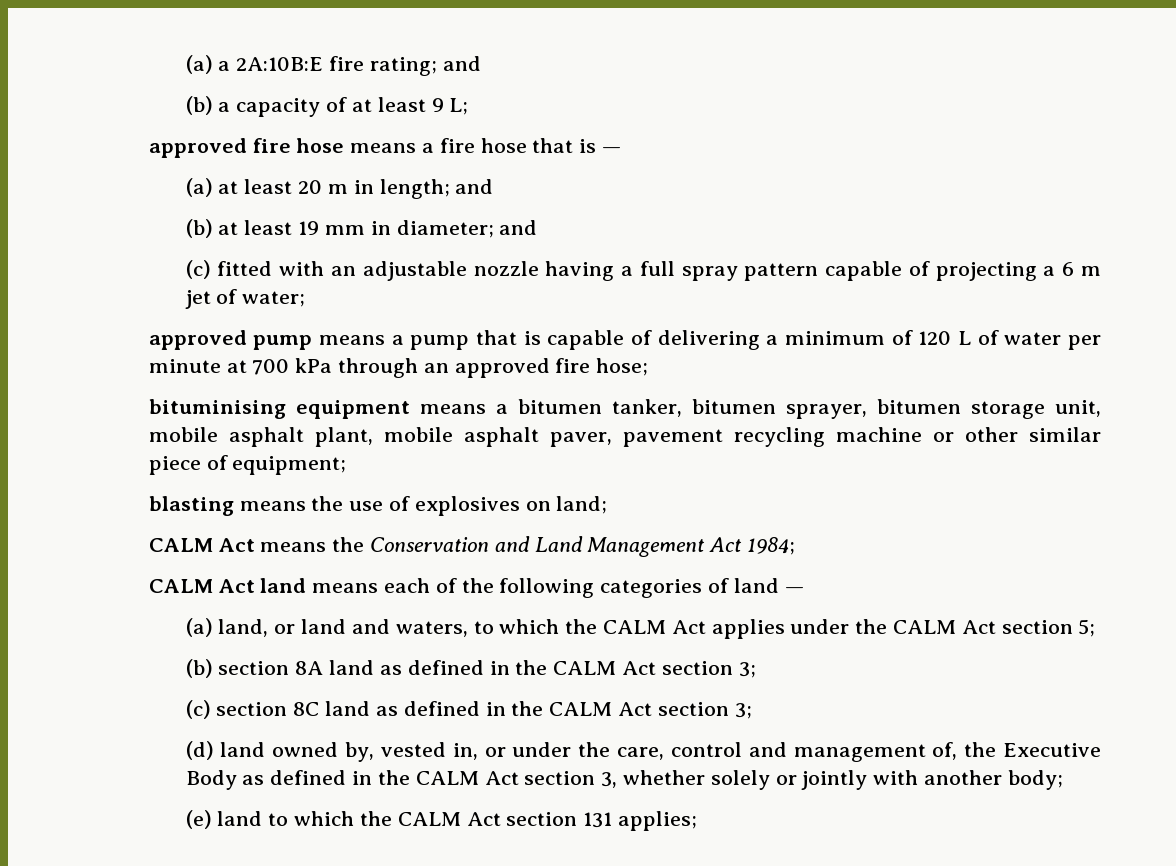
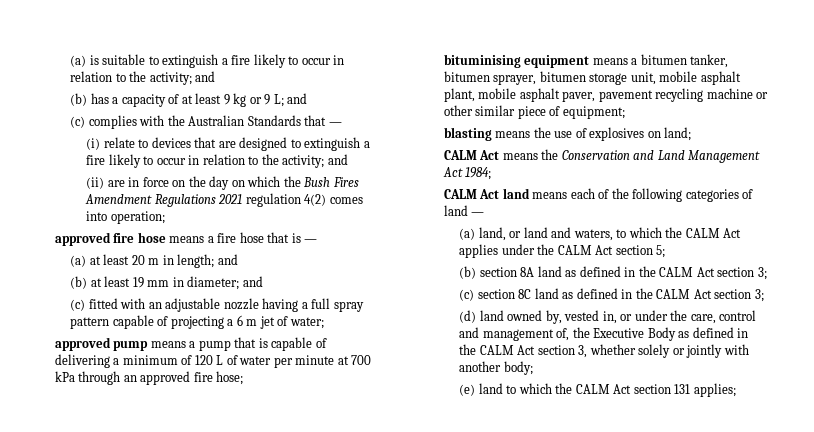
[185,55,481,76] [185,96,213,115] (a) a 2A:10B:E fire rating; and // (b) -> [70,54,345,68] [70,71,216,85] [70,93,109,106] (a) is suitable to extinguish a fire likely to occur in relation to the activity; and // (b) has
[449,98,469,115] L; -> [233,93,308,107] [70,115,342,129] [86,137,370,151] [86,154,348,168] [86,176,359,190] [85,193,363,207] [86,211,165,224] kg or 9 L; and // (c) complies with the Australian Standards that — // (i) relate to devices that are designed to extinguish a fire likely to occur in relation to the activity; and // (ii) are in force on the day on which the Bush Fires Amendment Regulations 2021 regulation 4(2) comes into operation;

